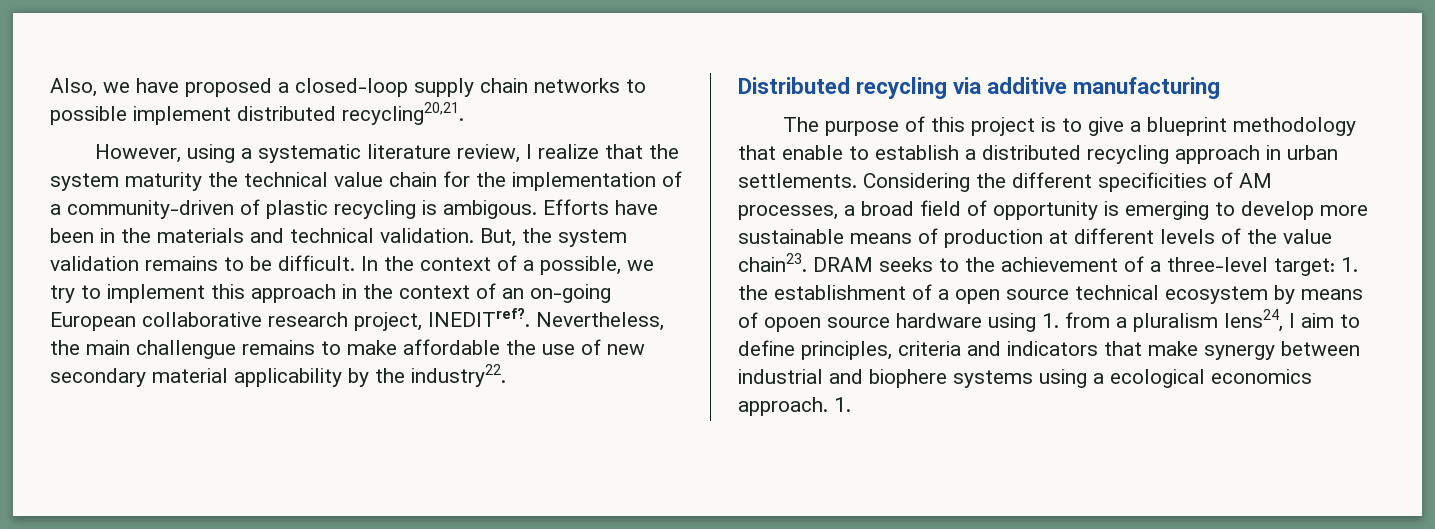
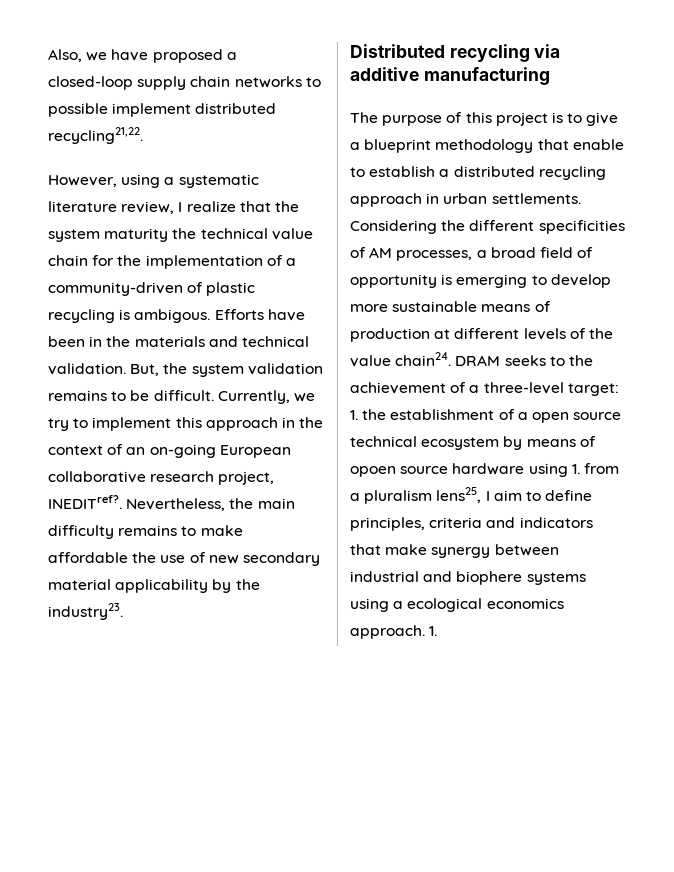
[342,102,464,125] recycling20,21. -> [48,127,143,144] recycling21,22.
[361,255,621,275] In the context of a possible, -> [217,390,290,404] Currently,
[136,340,236,359] challengue -> [48,525,114,539] difficulty
[411,364,506,387] industry22. -> [48,603,123,620] industry23.
[738,253,807,272] chain23. -> [395,352,452,366] chain24.
[1224,309,1283,332] lens24, -> [436,487,482,503] lens25,

